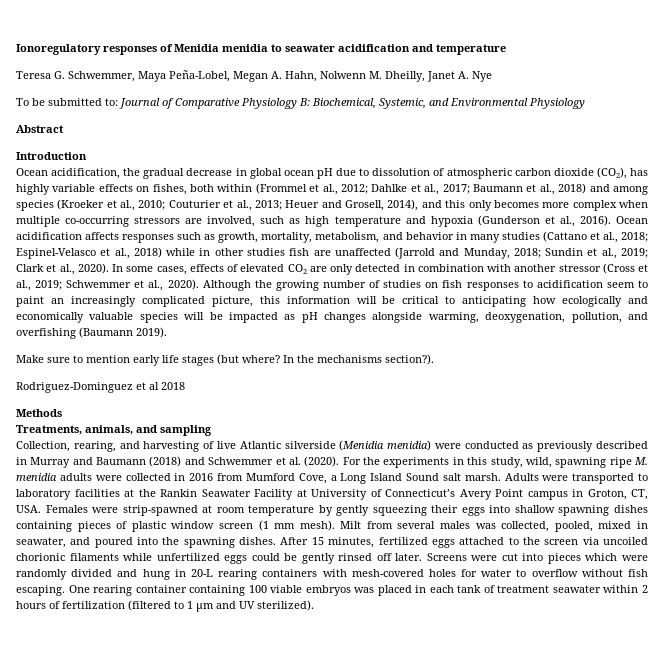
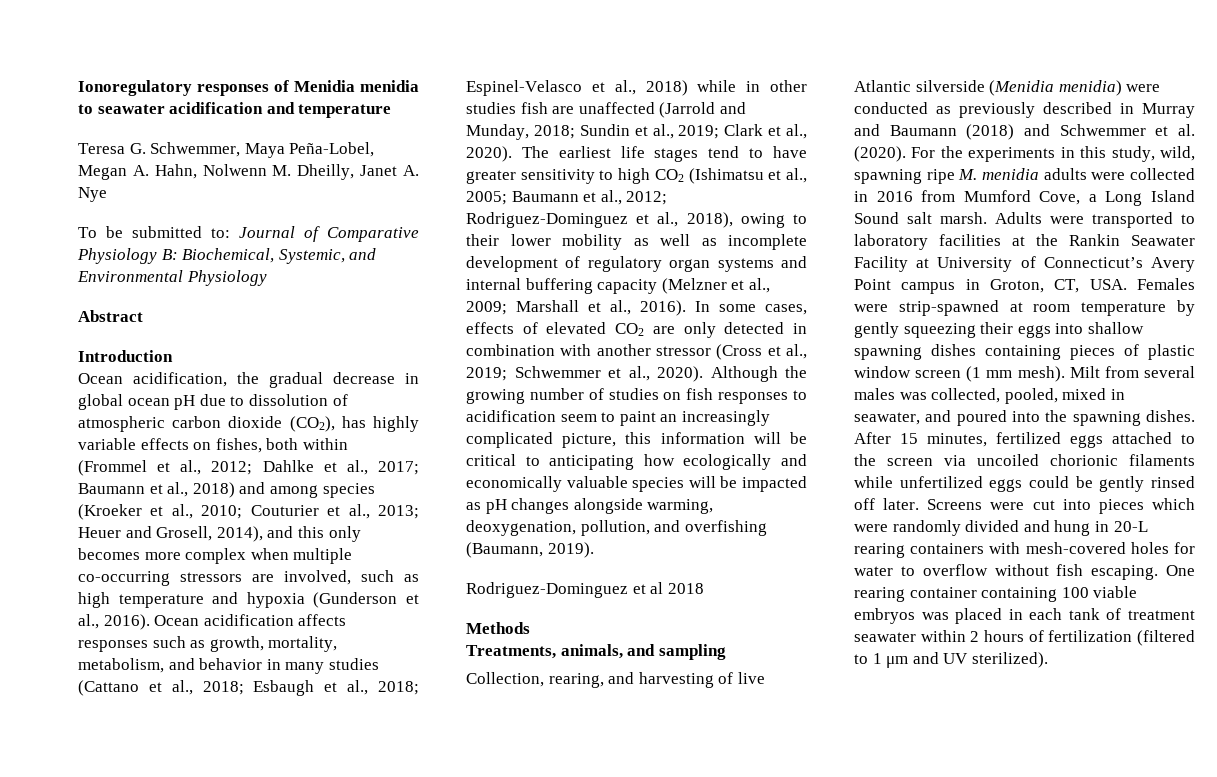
(648, 237) none -> [253,680,419,696] Esbaugh et al., 2018;
(109, 268) none -> [521,146,807,162] [466,168,807,184] [466,190,668,205] [466,212,807,228] [466,234,807,250] [466,256,807,272] [466,278,770,294] [466,300,686,316] The earliest life stages tend to have greater sensitivity to high CO2 (Ishimatsu et al., 2005; Baumann et al., 2012; Rodriguez-Dominguez et al., 2018), owing to their lower mobility as well as incomplete development of regulatory organ systems and internal buffering capacity (Melzner et al., 2009; Marshall et al., 2016).
[79,327,133,338] (Baumann -> [466,542,543,558] (Baumann,
[16,354,434,366] // Make sure to mention early life stages (but where? In the mechanisms section?). -> (594, 550) none

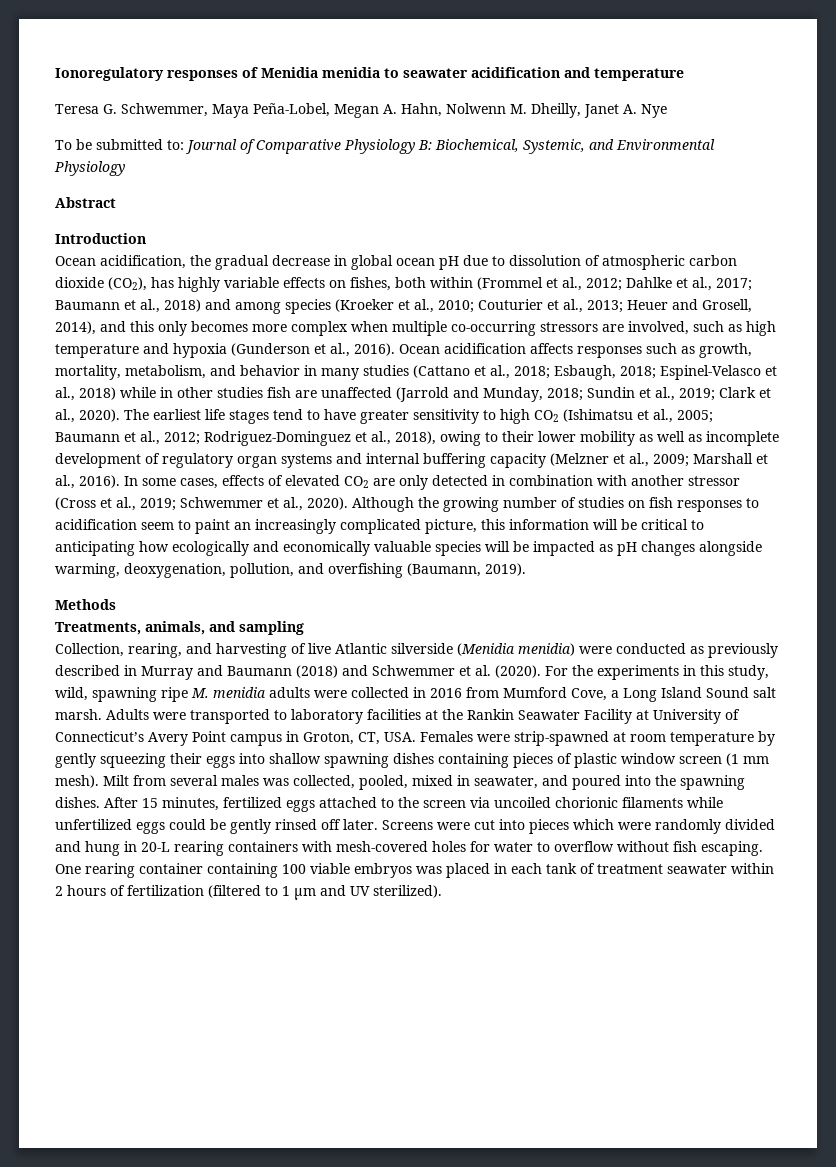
[253,680,369,696] Esbaugh et al., -> [554,365,616,380] Esbaugh,
[466,582,704,598] // Rodriguez-Dominguez et al 2018 -> (526, 569) none

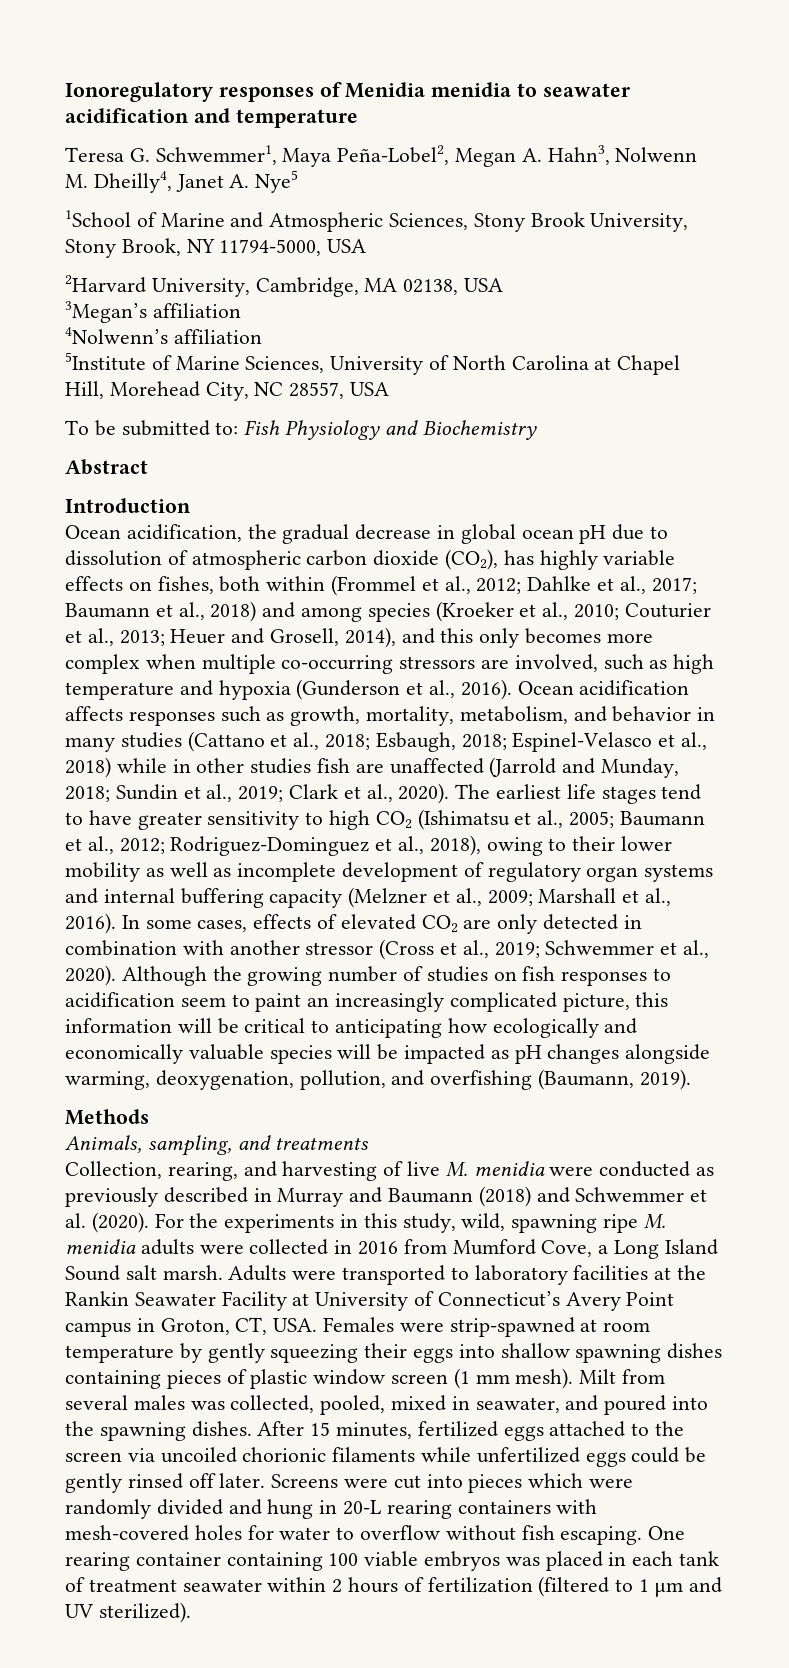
[121,103,330,118] Schwemmer, Maya Peña-Lobel, -> [155,145,450,167] Schwemmer1, Maya Peña-Lobel2,
[401,103,442,117] Hahn, -> [547,145,610,165] Hahn3,
[531,103,581,118] Dheilly, -> [93,171,172,193] Dheilly4,
[641,104,667,118] [55,139,715,154] [54,161,125,176] Nye // To be submitted to: Journal of Comparative Physiology B: Biochemical, Systemic, and Environmental Physiology -> [255,170,299,193] [65,210,689,232] [65,238,367,258] [65,275,504,297] [65,301,241,323] [65,327,262,344] [65,352,681,375] [65,381,390,401] [65,420,537,440] Nye5 // 1School of Marine and Atmospheric Sciences, Stony Brook University, Stony Brook, NY 11794-5000, USA // 2Harvard University, Cambridge, MA 02138, USA // 3Megan’s affiliation // 4Nolwenn’s affiliation // 5Institute of Marine Sciences, University of North Carolina at Chapel Hill, Morehead City, NC 28557, USA // To be submitted to: Fish Physiology and Biochemistry
[55,621,304,635] Treatments, animals, and sampling -> [65,1135,370,1156] Animals, sampling, and treatments
[335,643,575,656] Atlantic silverside (Menidia menidia) -> [445,1161,545,1177] M. menidia

